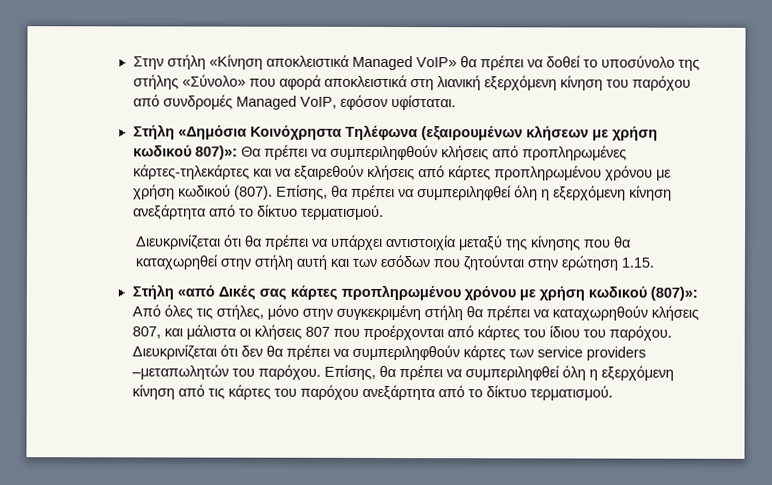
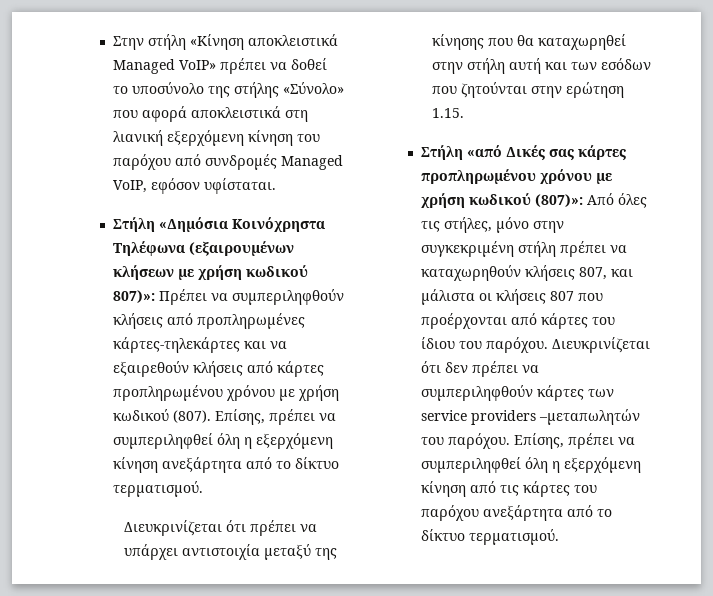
[459,56,477,68] θα -> (216, 65) none
[240,144,308,160] Θα πρέπει -> [158,289,207,305] Πρέπει
[330,185,348,197] θα -> (265, 417) none
[244,235,263,247] θα -> (247, 526) none
[465,306,483,318] θα -> (556, 249) none
[265,345,283,357] θα -> (468, 367) none
[378,365,396,378] θα -> (564, 441) none

